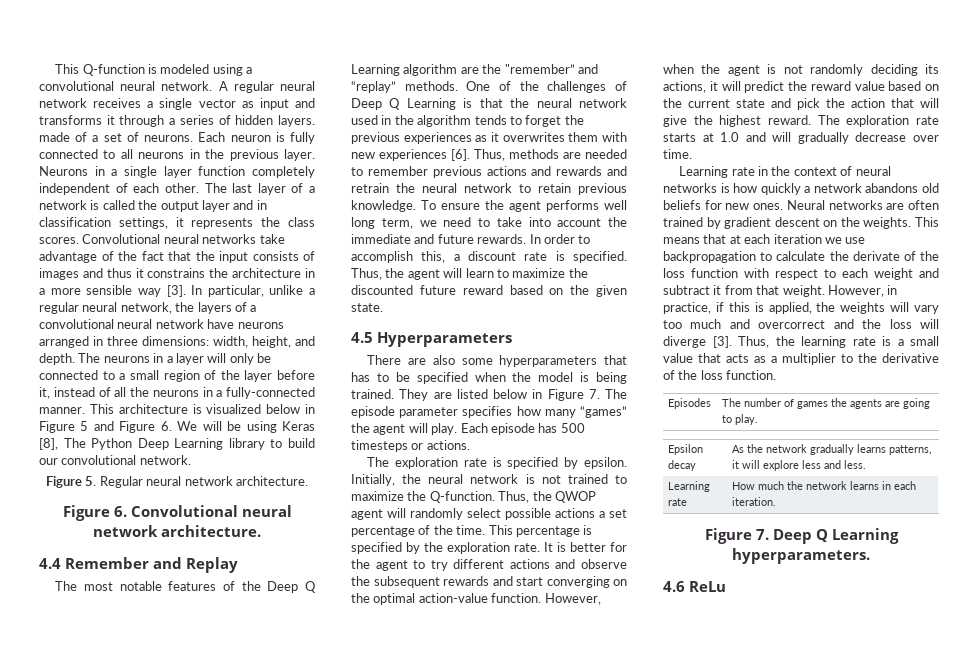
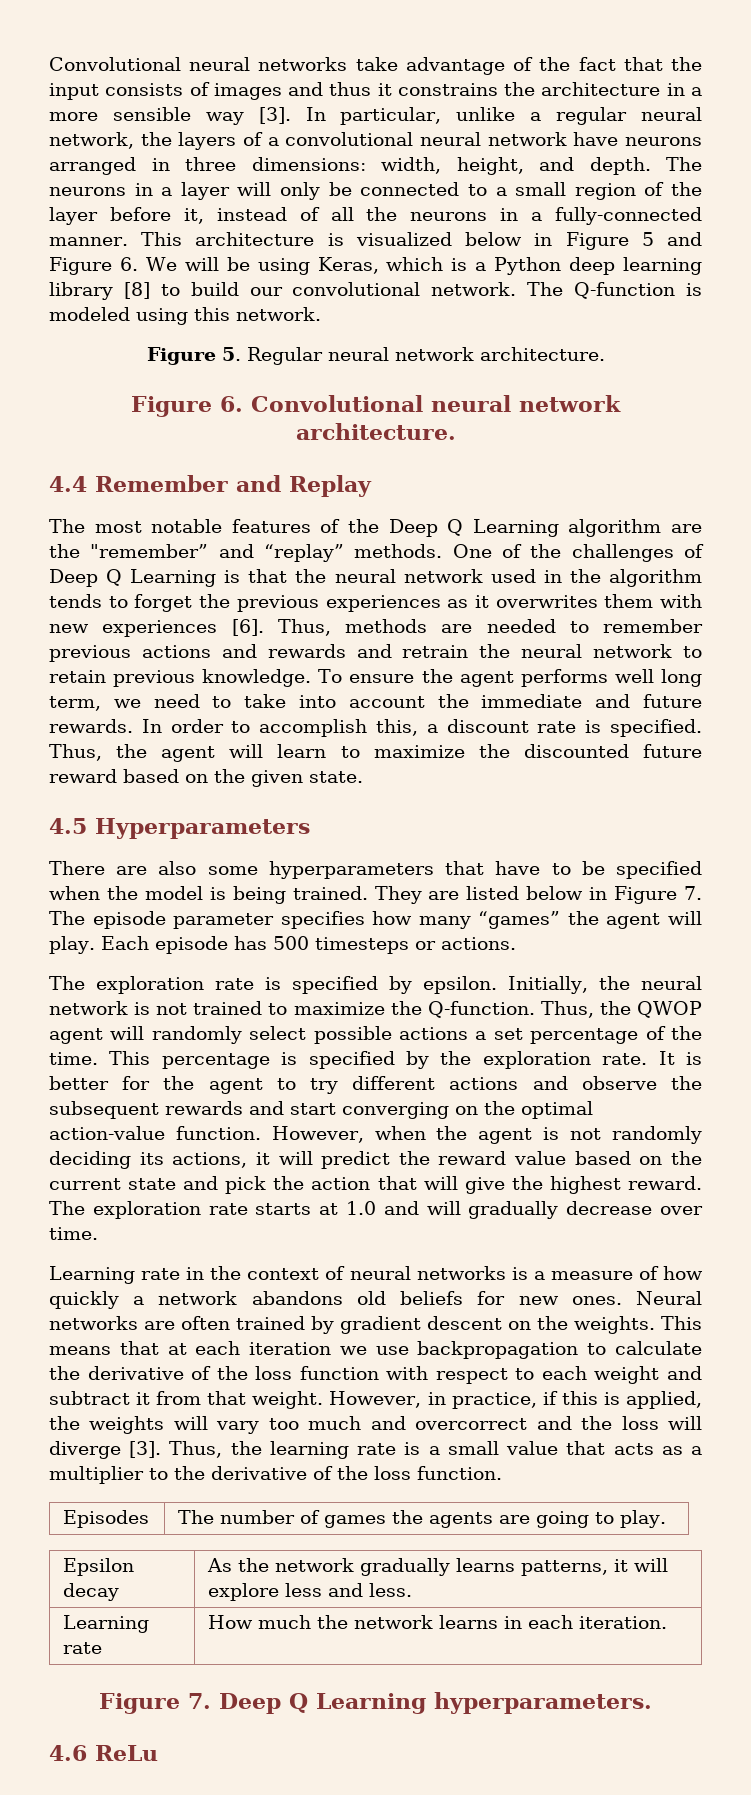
[55,64,253,76] [39,81,315,93] [39,98,315,110] [39,115,315,127] [39,132,316,144] [39,149,315,161] [39,166,315,178] [39,183,315,195] [39,200,267,212] [39,217,316,229] [39,237,79,244] This Q-function is modeled using a convolutional neural network. A regular neural network receives a single vector as input and transforms it through a series of hidden layers. made of a set of neurons. Each neuron is fully connected to all neurons in the previous layer. Neurons in a single layer function completely independent of each other. The last layer of a network is called the output layer and in classification settings, it represents the class scores. -> (49, 64) none
[282,421,316,431] [39,438,265,450] Keras [8], The Python Deep Learning library -> [317,257,702,275] [49,282,150,300] Keras, which is a Python deep learning library [8]
(191, 460) none -> [527,282,702,299] [49,307,321,325] The Q-function is modeled using this network.
[351,372,370,382] has -> [495,861,541,875] have
(730, 188) none -> [533,1266,659,1280] a measure of
[852,251,900,261] derivate -> [87,1366,184,1380] derivative

